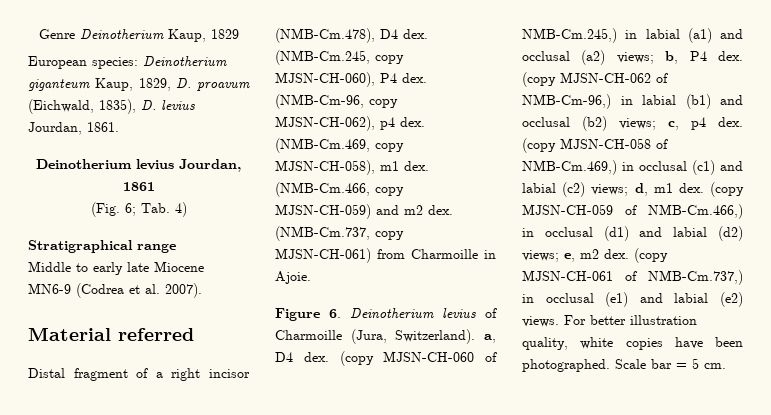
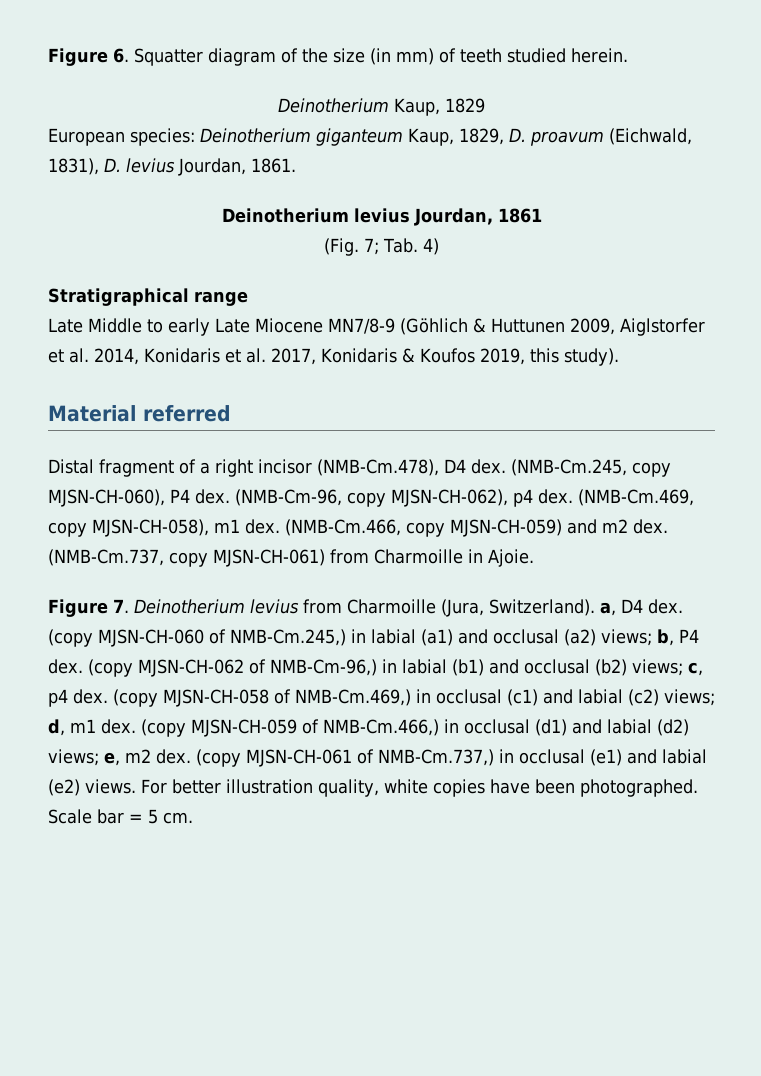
[38,29,75,39] Genre -> [48,48,628,66] Figure 6. Squatter diagram of the size (in mm) of teeth studied herein. //
[99,99,136,114] 1835), -> [48,158,99,175] 1831),
[124,203,136,216] 6; -> [363,238,379,255] 7;
(176, 248) none -> [48,318,83,333] Late
[127,261,204,272] [28,283,202,298] late Miocene MN6-9 (Codrea et al. 2007). -> [215,318,705,336] [48,348,619,366] Late Miocene MN7/8-9 (Göhlich & Huttunen 2009, Aiglstorfer et al. 2014, Konidaris et al. 2017, Konidaris & Koufos 2019, this study).
[329,308,497,319] 6. Deinotherium levius of -> [113,599,342,614] 7. Deinotherium levius from

